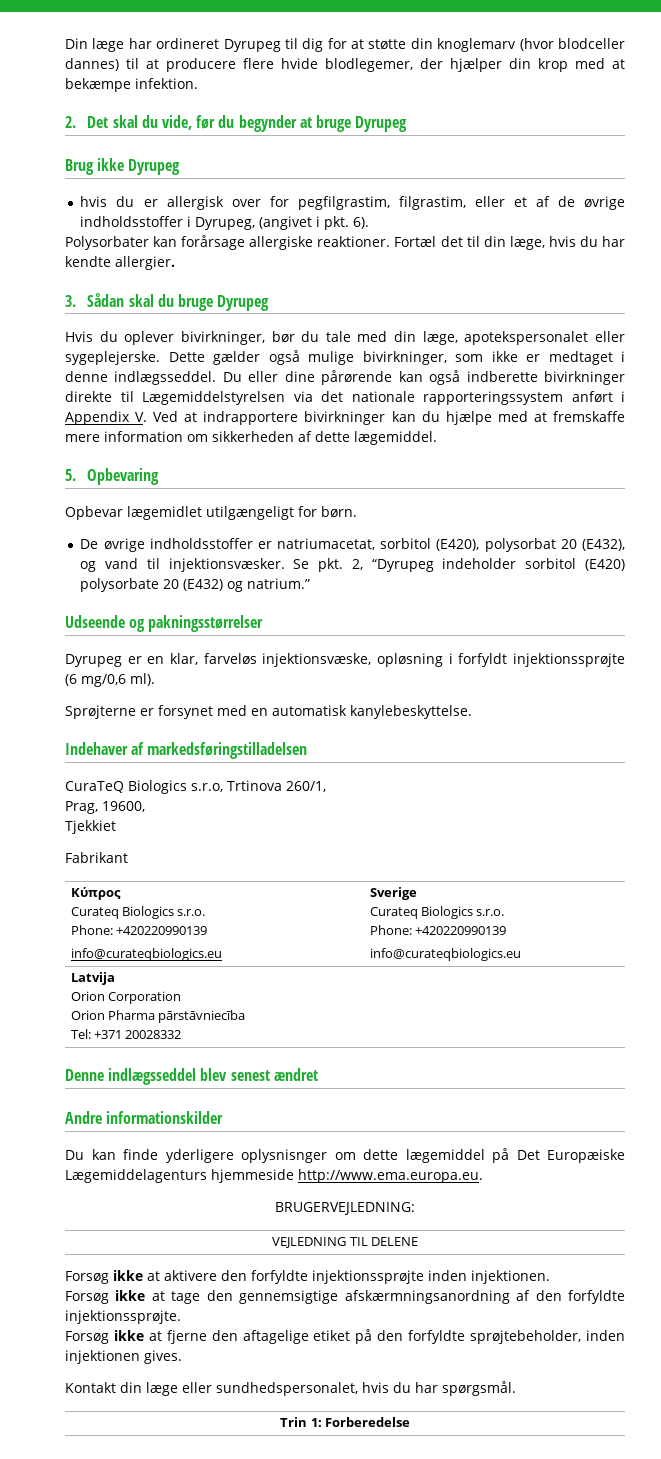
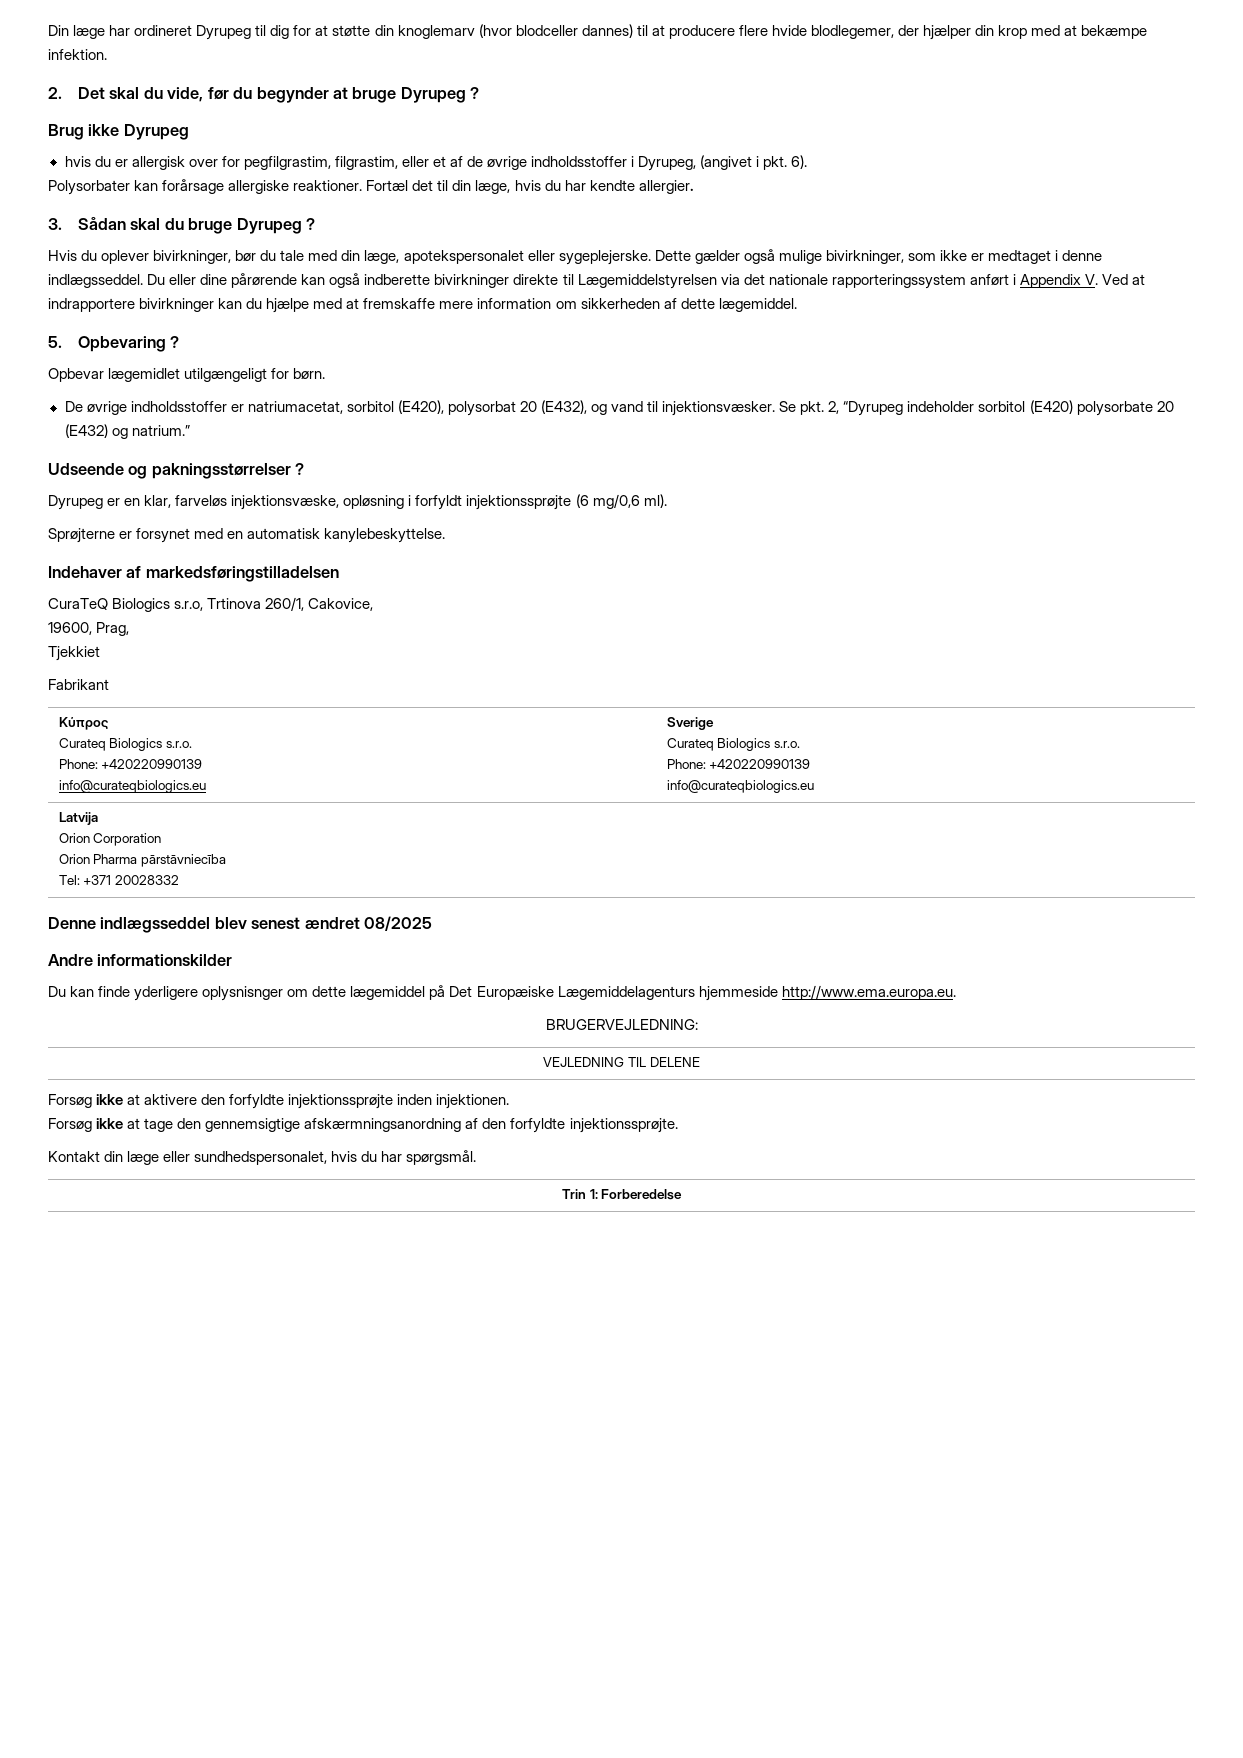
(408, 124) none -> [470,87,480,99] ?
(270, 303) none -> [306,218,316,230] ?
(160, 476) none -> [170,336,180,348] ?
(264, 623) none -> [295,463,305,475] ?
(326, 786) // -> [308,598,374,611] [48,622,92,635] Cakovice, // 19600,
[102,801,145,812] 19600, -> (130, 629) none
(318, 1074) none -> [364,916,433,931] 08/2025
[65,1329,626,1344] [65,1350,182,1364] // Forsøg ikke at fjerne den aftagelige etiket på den forfyldte sprøjtebeholder, inden injektionen gives. -> (678, 1125) none

